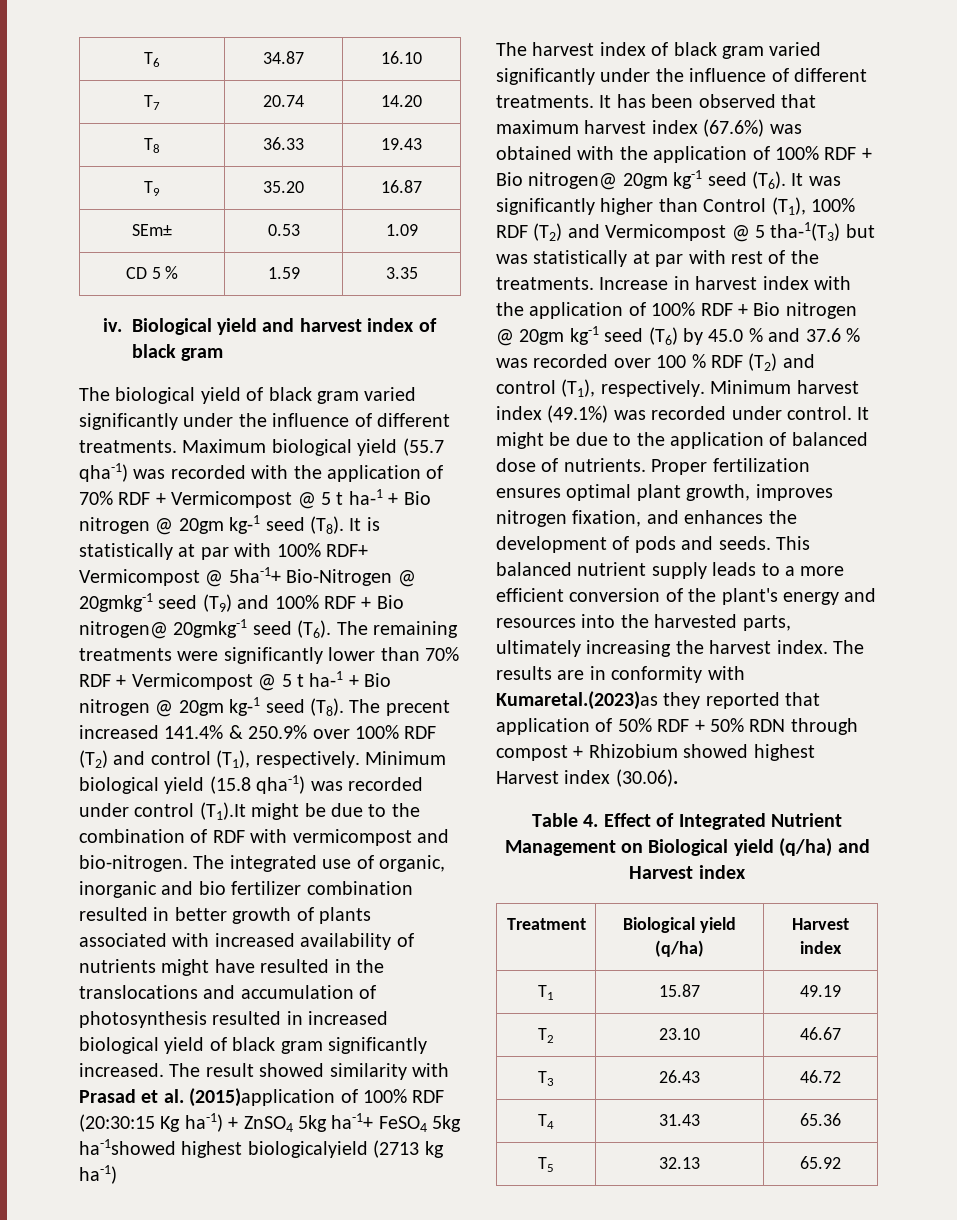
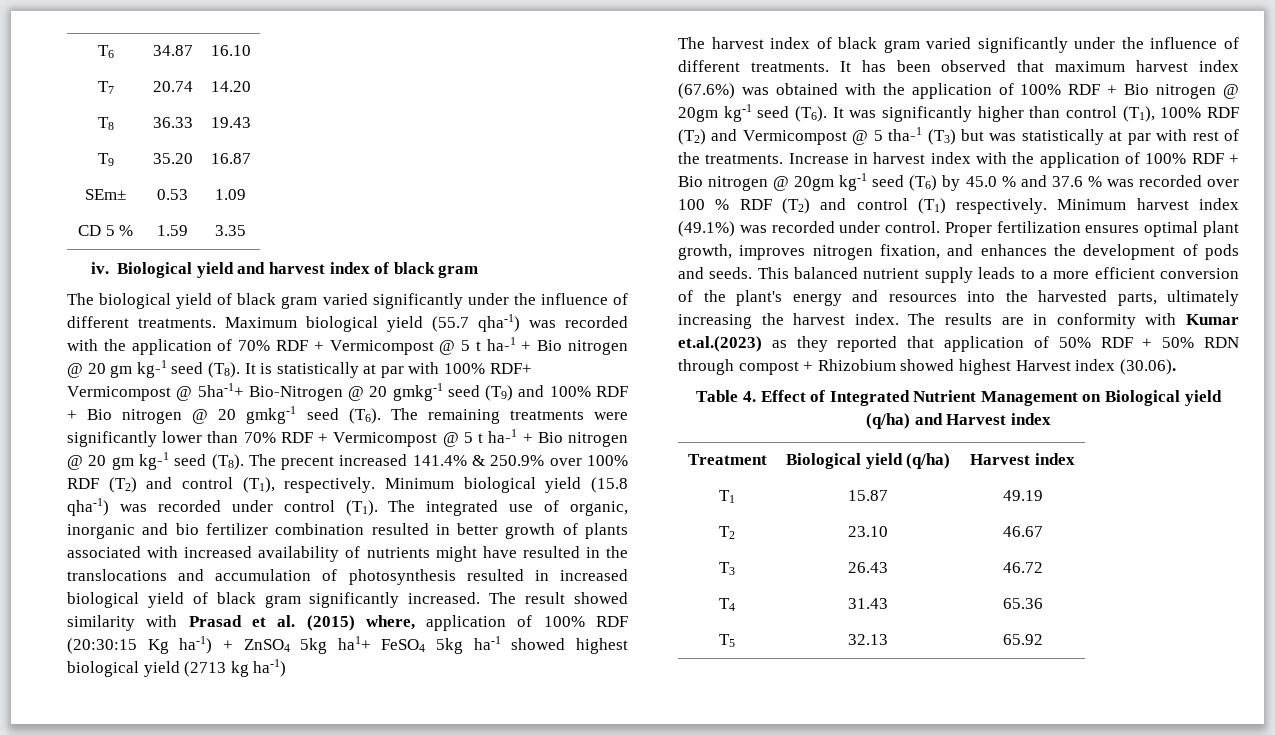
[178,518,224,534] 20gm -> [87,363,133,378] 20 gm
[79,593,153,612] 20gmkg-1 -> [369,383,443,401] 20 gmkg-1
[79,619,248,639] nitrogen@ 20gmkg-1 -> [122,406,297,424] nitrogen @ 20 gmkg-1
[178,700,224,716] 20gm -> [88,455,134,470] 20 gm
[199,802,420,820] [79,829,449,846] [79,855,188,872] (T1).It might be due to the combination of RDF with vermicompost and bio-nitrogen. -> [345,500,378,516] (T1).
[189,1088,336,1107] (2015)application -> [306,615,507,631] (2015) where, application
[331,1113,374,1129] ha-1+ -> [337,636,371,650] ha1+
[79,1139,368,1158] ha-1showed highest biologicalyield -> [473,636,628,654] [67,661,180,677] ha-1 showed highest biological yield
[528,172,618,190] nitrogen@ -> [1156,84,1239,99] nitrogen @
[703,198,767,212] Control -> [1066,106,1117,118] control
[770,222,841,241] tha-1(T3) -> [888,127,956,145] tha-1 (T3)
[561,379,596,397] (T1), -> [917,198,946,214] (T1)
[857,407,870,420] [496,432,868,449] [496,458,646,472] It might be due to the application of balanced dose of nutrients. -> (941, 227) none
[496,691,658,710] Kumaretal.(2023)as -> [1186,314,1239,325] [678,336,787,352] Kumar et.al.(2023) as

